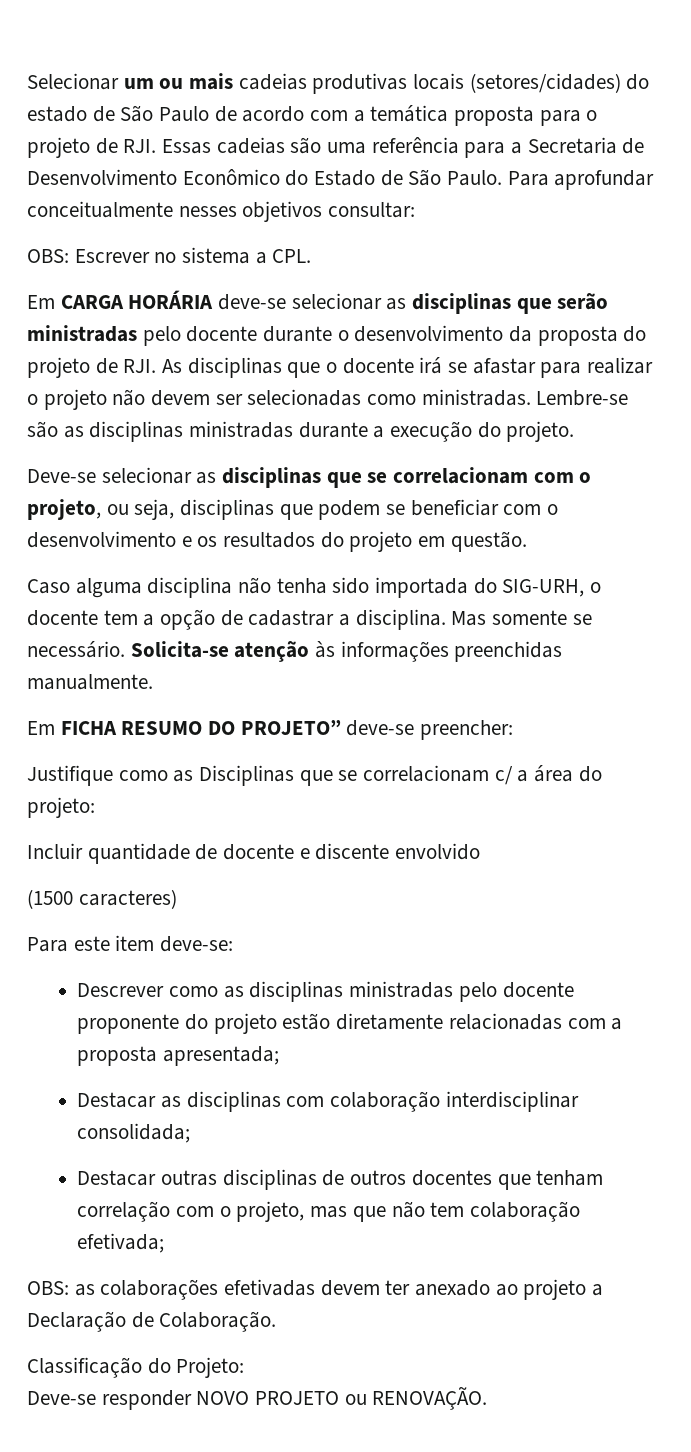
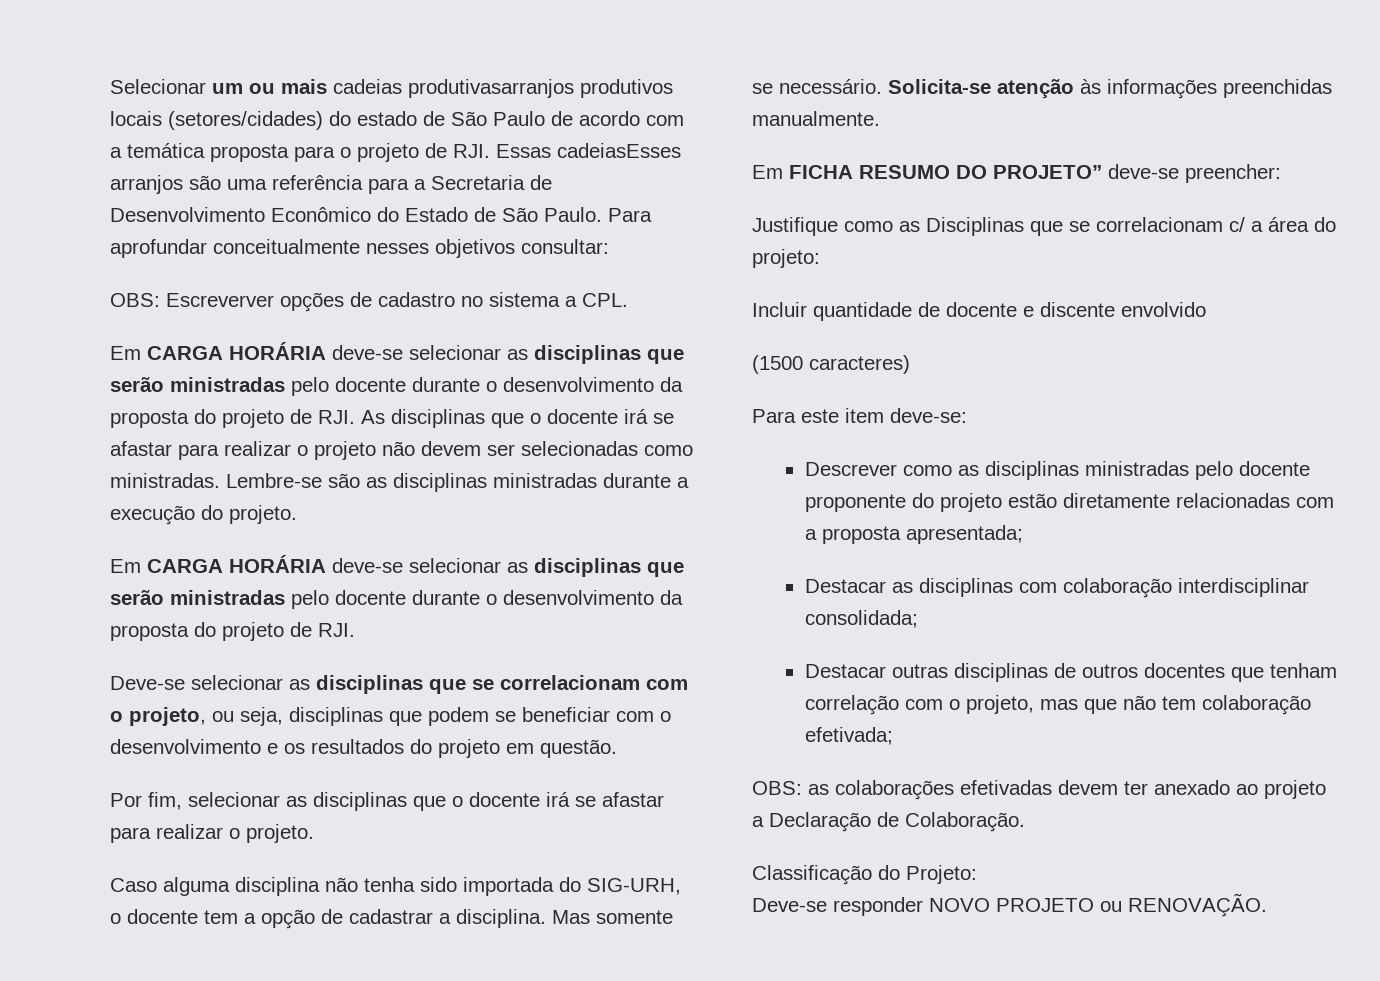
[312,73,408,94] produtivas -> [408,79,673,98] produtivasarranjos produtivos
[216,137,285,154] cadeias -> [557,143,681,158] [110,175,183,194] cadeiasEsses arranjos
[74,249,150,263] Escrever -> [166,292,455,312] Escreverver opções de cadastro
(575, 431) none -> [110,555,684,577] [110,590,683,609] [110,622,355,641] // Em CARGA HORÁRIA deve-se selecionar as disciplinas que serão ministradas pelo docente durante o desenvolvimento da proposta do projeto de RJI.
(527, 541) none -> [110,792,664,811] [110,824,314,843] // Por fim, selecionar as disciplinas que o docente irá se afastar para realizar o projeto.

